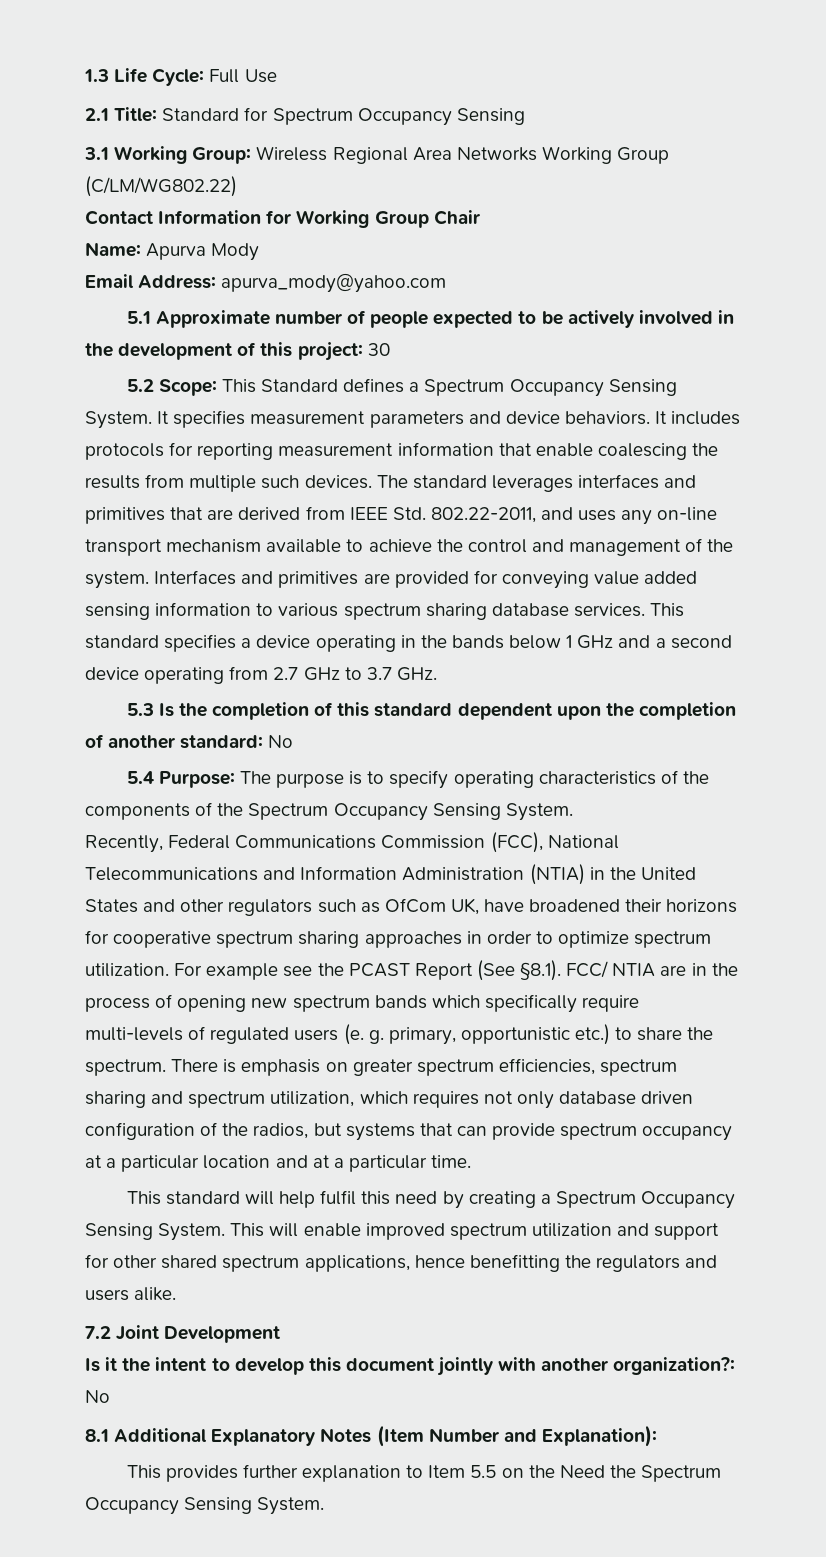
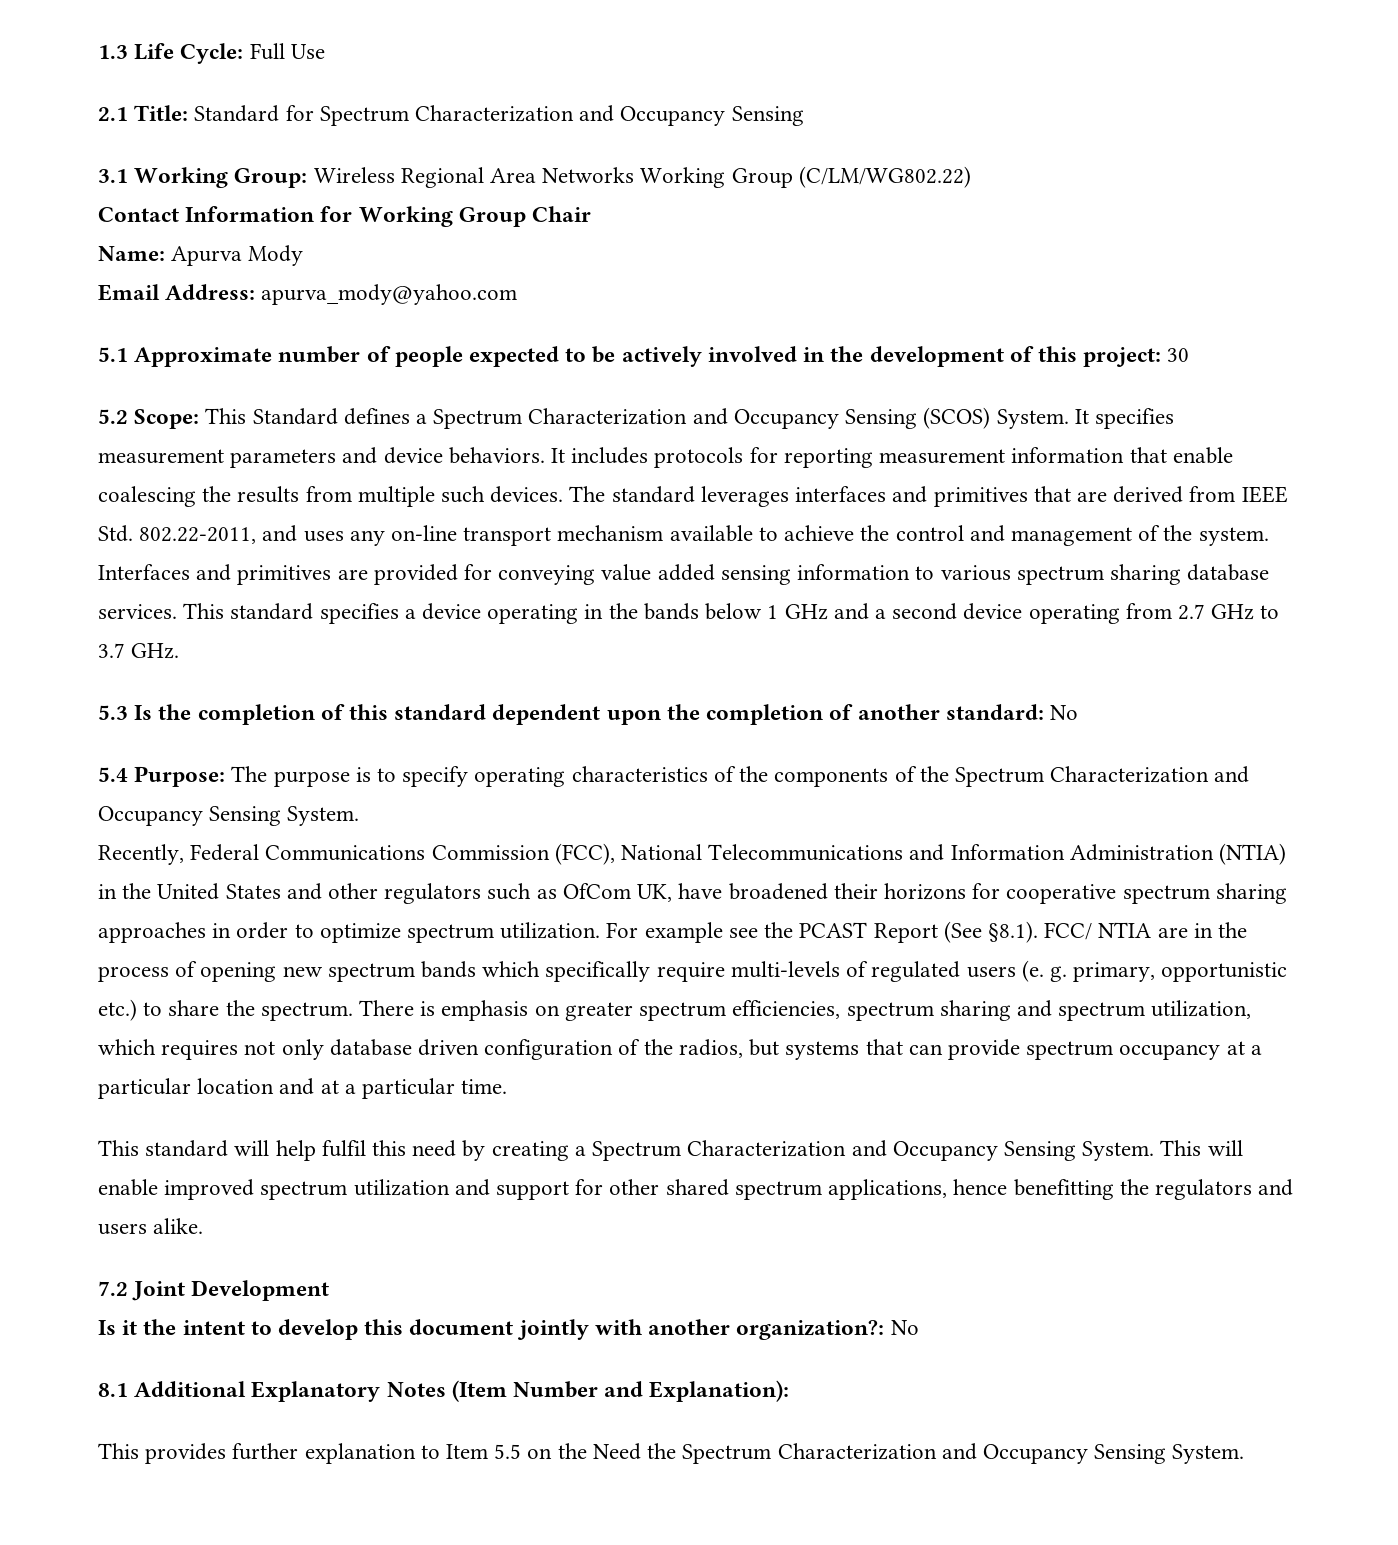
(353, 116) none -> [415,105,615,122] Characterization and
[509,379,677,397] Occupancy Sensing -> [528,407,991,429] Characterization and Occupancy Sensing (SCOS)
(329, 811) none -> [1050,766,1250,783] Characterization and
(636, 1199) none -> [687,1140,887,1157] Characterization and
(722, 1473) none -> [777,1443,977,1460] Characterization and

